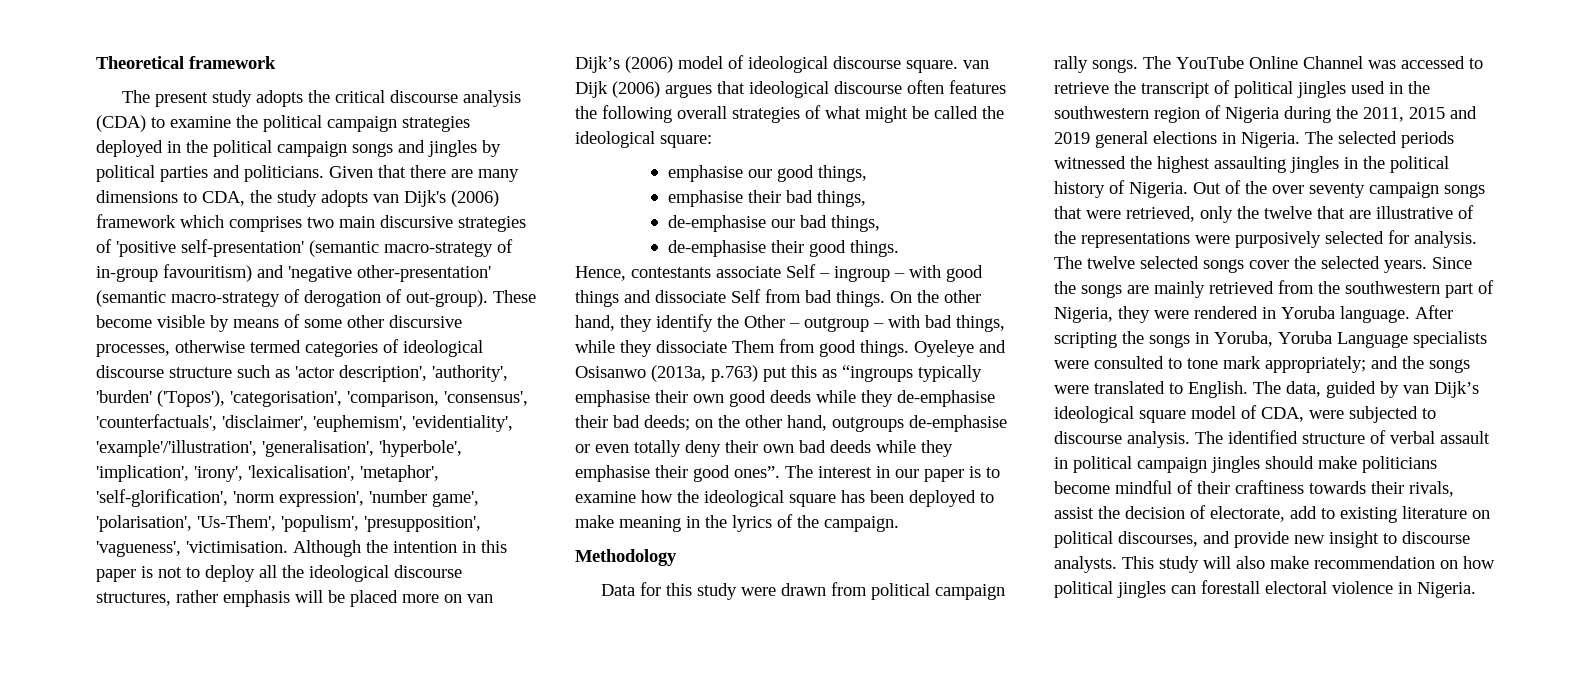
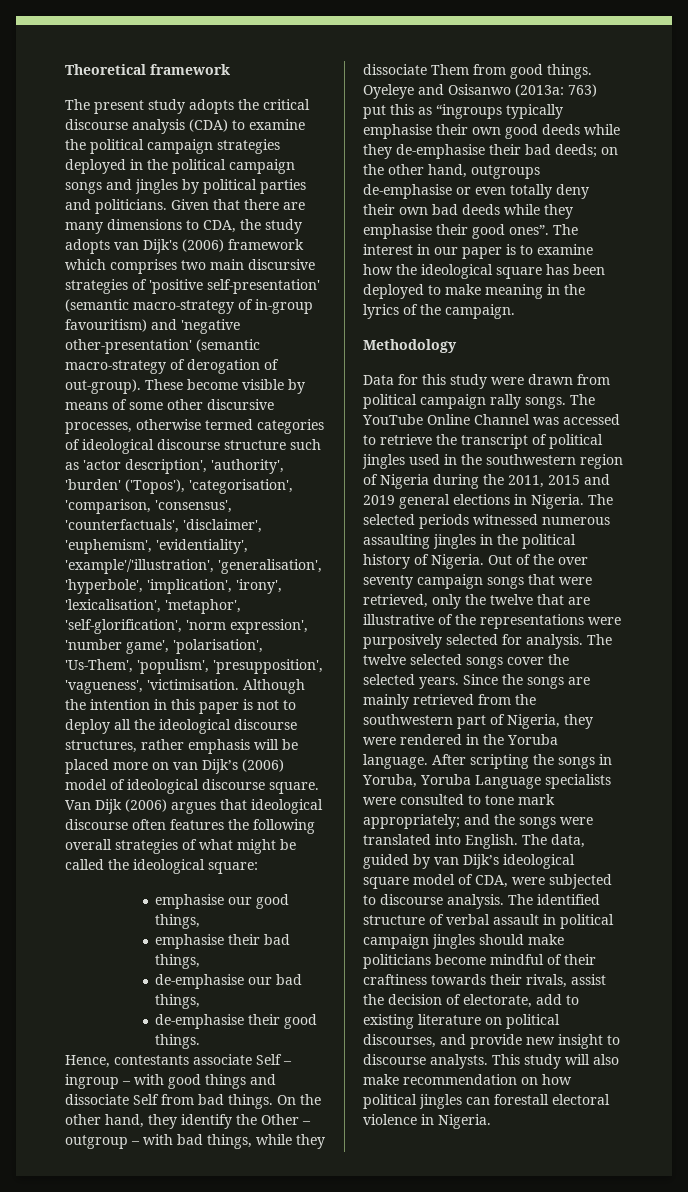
[963,60,989,69] van -> [65,800,91,810] Van
[651,365,758,382] (2013a, p.763) -> [515,84,597,97] (2013a: 763)
[1130,156,1210,173] the highest -> [542,517,610,525] numerous
(1276, 313) none -> [483,734,504,745] the
[1169,383,1183,394] to -> [435,834,461,845] into

